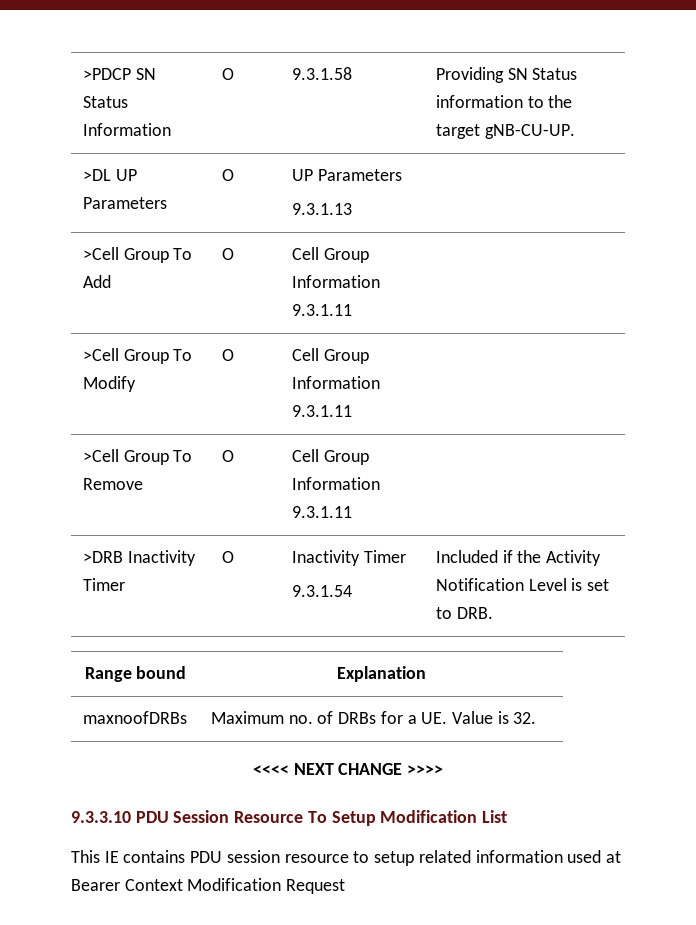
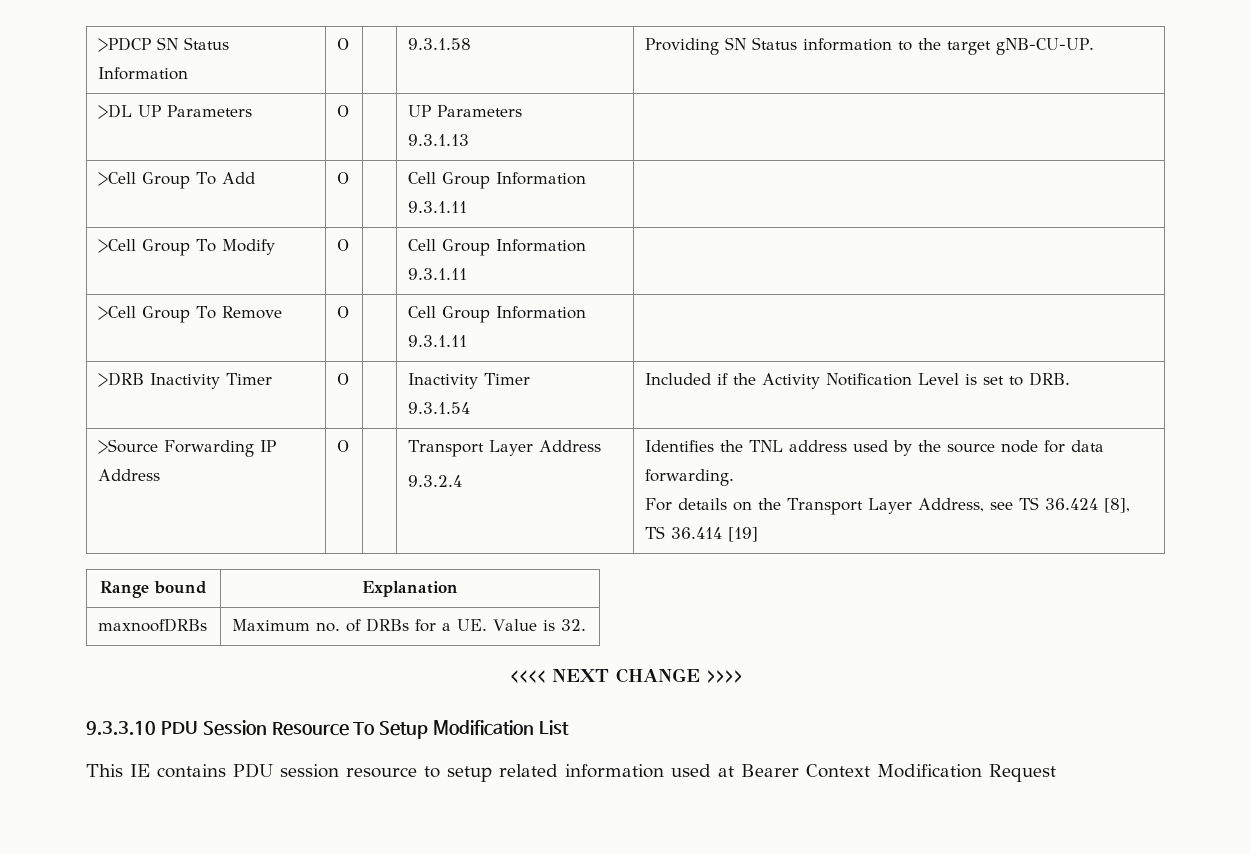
(493, 613) none -> [98,439,277,457] [98,469,161,481] [337,440,350,452] [408,440,602,457] [408,475,463,487] [645,440,1105,456] [645,469,735,486] [645,497,1131,515] [645,526,759,542] // >Source Forwarding IP Address | O | | Transport Layer Address // 9.3.2.4 | Identifies the TNL address used by the source node for data forwarding. // For details on the Transport Layer Address, see TS 36.424 [8], TS 36.414 [19]

